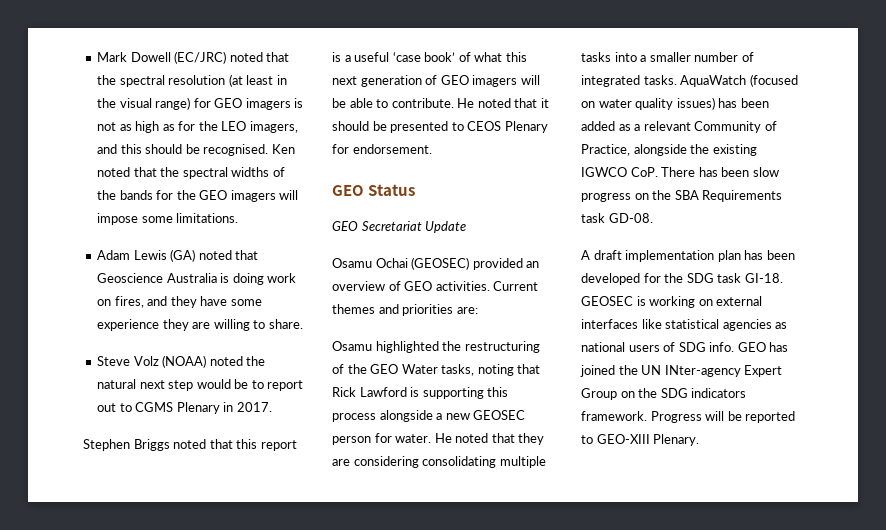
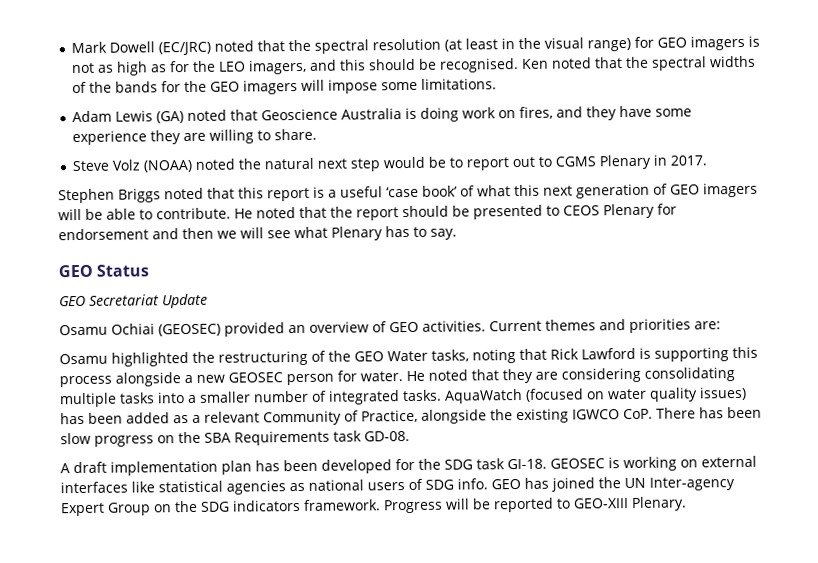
[540,98,549,108] it -> [330,206,399,221] the report
[352,144,432,154] endorsement. -> [58,225,457,241] endorsement and then we will see what Plenary has to say.
[375,258,408,268] Ochai -> [111,323,155,335] Ochiai
[664,365,741,377] INter-agency -> [649,477,735,491] Inter-agency

